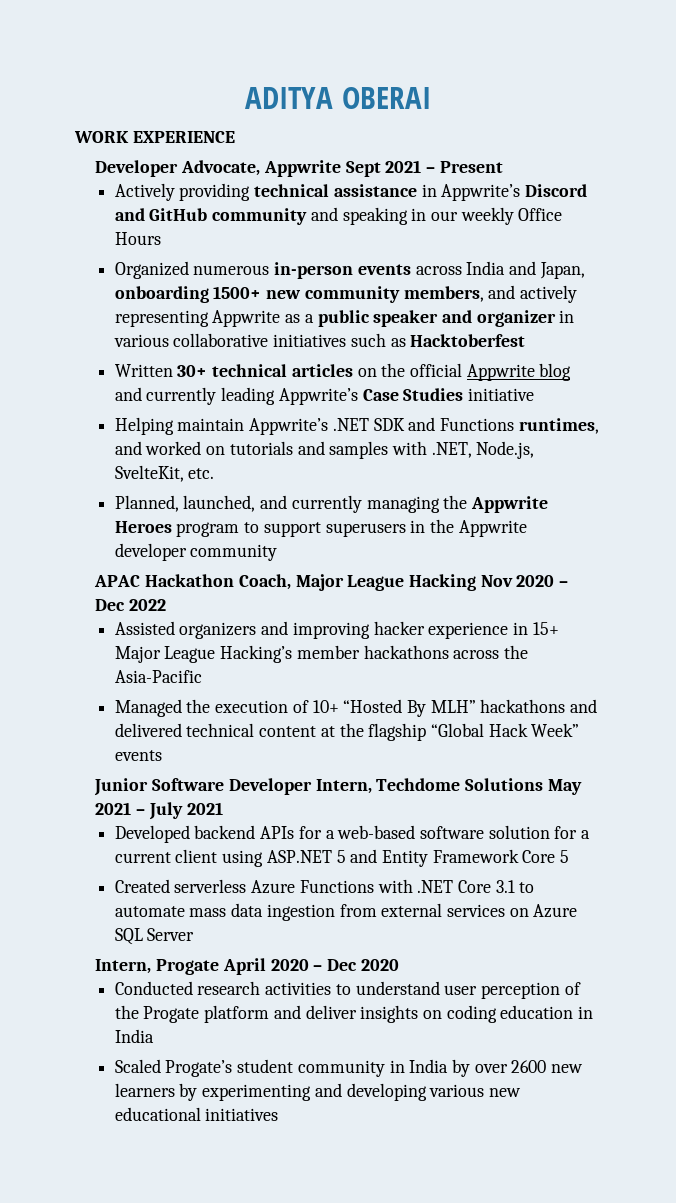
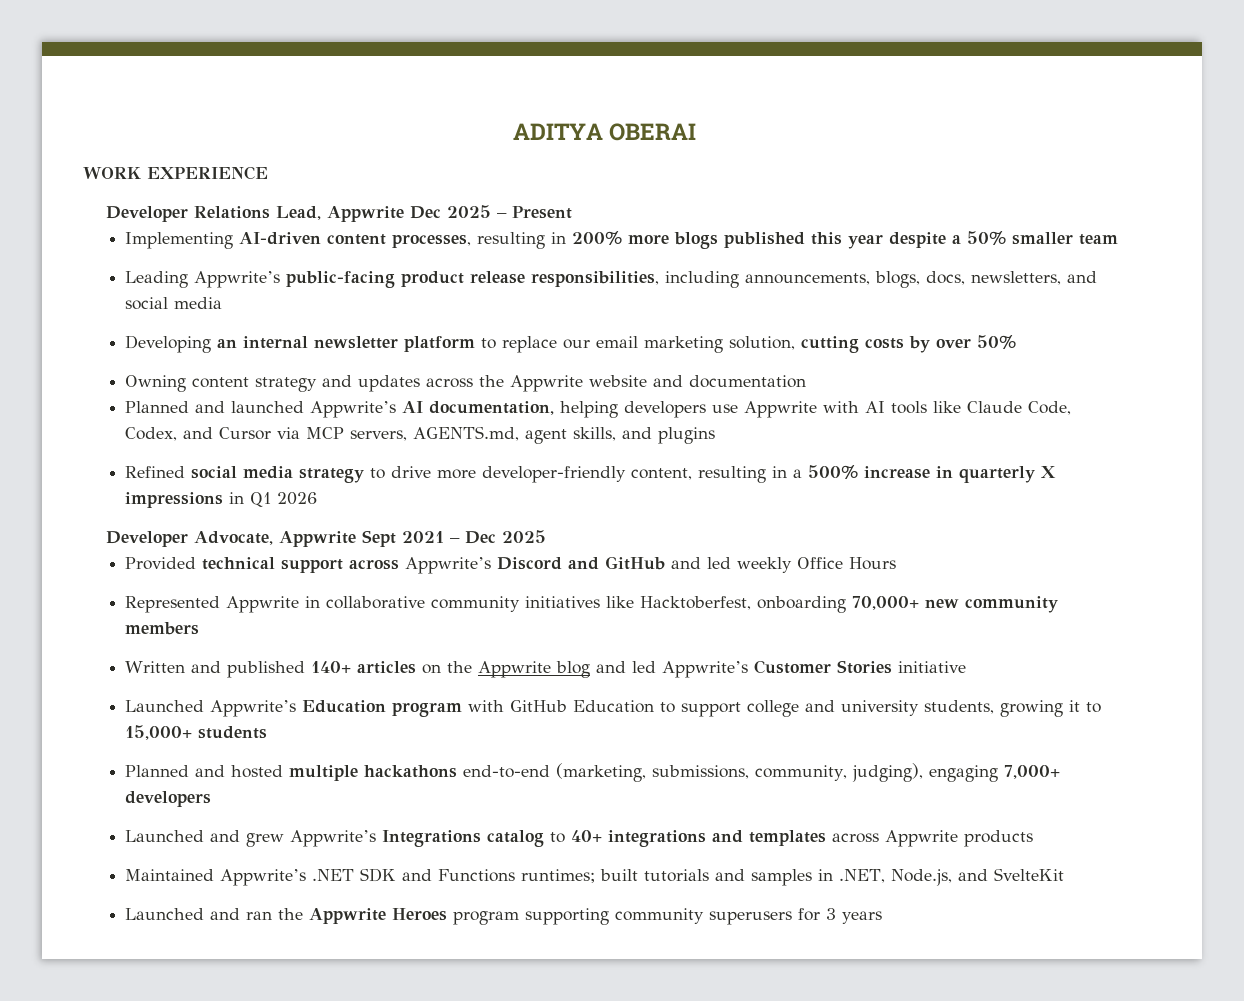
(235, 137) none -> [106,205,573,222] [125,231,1119,249] [125,271,1098,288] [125,297,223,310] [125,335,1017,353] [125,375,807,392] [125,401,1072,418] [125,426,716,444] [125,465,1057,483] [125,492,318,508] // Developer Relations Lead, Appwrite Dec 2025 – Present // Implementing AI-driven content processes, resulting in 200% more blogs published this year despite a 50% smaller team // Leading Appwrite’s public-facing product release responsibilities, including announcements, blogs, docs, newsletters, and social media // Developing an internal newsletter platform to replace our email marketing solution, cutting costs by over 50% // Owning content strategy and updates across the Appwrite website and documentation // Planned and launched Appwrite’s AI documentation, helping developers use Appwrite with AI tools like Claude Code, Codex, and Cursor via MCP servers, AGENTS.md, agent skills, and plugins // Refined social media strategy to drive more developer-friendly content, resulting in a 500% increase in quarterly X impressions in Q1 2026
[439,161,503,173] [114,183,587,201] [114,207,563,225] [114,232,161,245] [114,261,585,279] [114,285,577,303] [114,310,575,327] [113,333,526,347] [114,364,288,377] Present // Actively providing technical assistance in Appwrite’s Discord and GitHub community and speaking in our weekly Office Hours // Organized numerous in-person events across India and Japan, onboarding 1500+ new community members, and actively representing Appwrite as a public speaker and organizer in various collaborative initiatives such as Hacktoberfest // Written 30+ technical -> [465,530,547,544] [125,556,897,574] [125,596,1059,613] [125,622,200,635] [125,661,352,678] Dec 2025 // Provided technical support across Appwrite’s Discord and GitHub and led weekly Office Hours // Represented Appwrite in collaborative community initiatives like Hacktoberfest, onboarding 70,000+ new community members // Written and published 140+
[409,363,462,377] official -> (473, 667) none
[146,387,534,405] [114,417,245,435] currently leading Appwrite’s Case Studies initiative // Helping maintain -> [632,660,967,678] [125,700,1102,717] [125,725,268,740] [125,763,1061,782] [125,791,212,807] [125,830,1034,847] [125,869,215,881] led Appwrite’s Customer Stories initiative // Launched Appwrite’s Education program with GitHub Education to support college and university students, growing it to 15,000+ students // Planned and hosted multiple hackathons end-to-end (marketing, submissions, community, judging), engaging 7,000+ developers // Launched and grew Appwrite’s Integrations catalog to 40+ integrations and templates across Appwrite products // Maintained
[518,418,599,434] [114,441,226,455] runtimes, and worked on -> [521,869,639,883] runtimes; built
[391,441,427,455] with -> [818,869,834,881] in
[114,465,215,482] [114,495,548,513] [114,519,527,537] [114,543,278,561] [94,574,569,591] [95,599,167,611] [114,621,559,639] [114,645,528,663] [114,670,202,683] [114,699,598,717] [114,723,580,741] [114,750,162,761] [94,778,582,796] [95,802,223,820] [114,825,591,843] [114,849,570,867] [114,879,535,894] [114,903,578,921] [114,928,195,945] [95,958,399,975] [114,981,581,999] [114,1005,594,1023] [114,1029,154,1043] [114,1059,584,1077] [114,1083,521,1101] [114,1107,279,1121] SvelteKit, etc. // Planned, launched, and currently managing the Appwrite Heroes program to support superusers in the Appwrite developer community // APAC Hackathon Coach, Major League Hacking Nov 2020 – Dec 2022 // Assisted organizers and improving hacker experience in 15+ Major League Hacking’s member hackathons across the Asia-Pacific // Managed the execution of 10+ “Hosted By MLH” hackathons and delivered technical content at the flagship “Global Hack Week” events // Junior Software Developer Intern, Techdome Solutions May 2021 – July 2021 // Developed backend APIs for a web-based software solution for a current client using ASP.NET 5 and Entity Framework Core 5 // Created serverless Azure Functions with .NET Core 3.1 to automate mass data ingestion from external services on Azure SQL Server // Intern, Progate April 2020 – Dec 2020 // Conducted research activities to understand user perception of the Progate platform and deliver insights on coding education in India // Scaled Progate’s student community in India by over 2600 new learners by experimenting and developing various new educational initiatives -> [958,868,1065,881] [125,908,883,925] and SvelteKit // Launched and ran the Appwrite Heroes program supporting community superusers for 3 years

